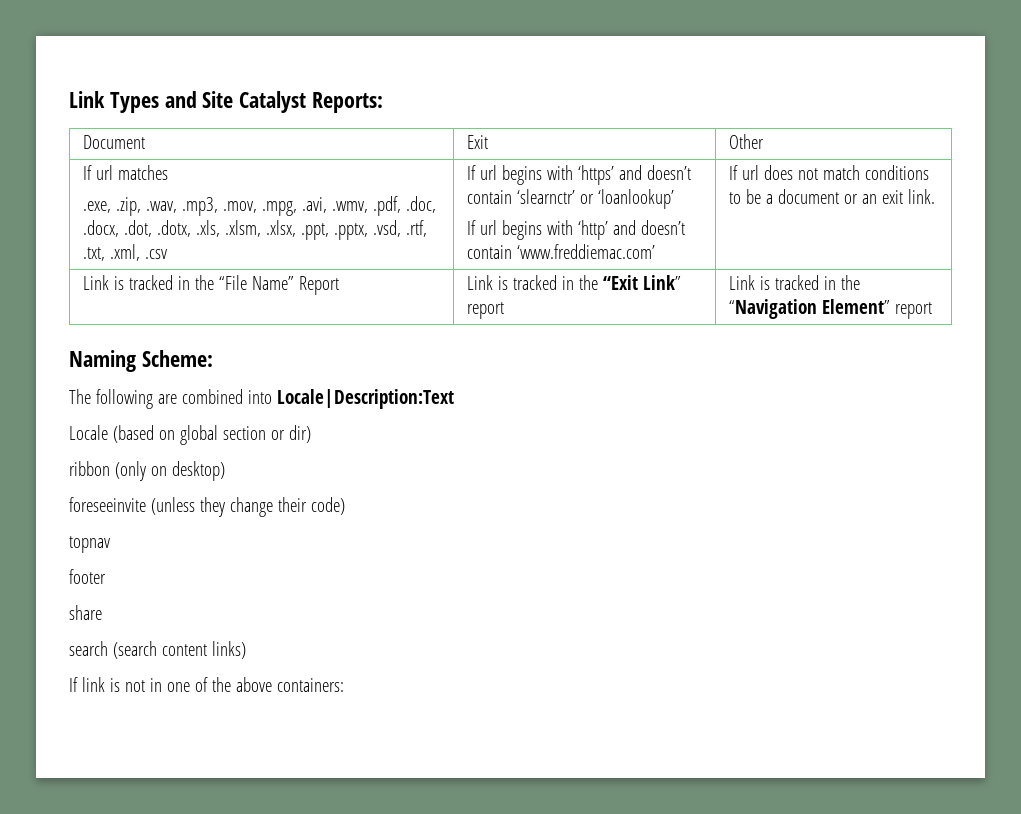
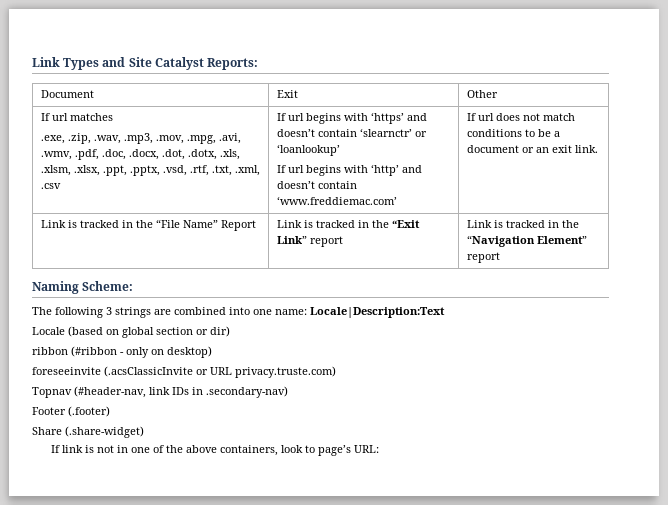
(153, 399) none -> [106,307,151,318] 3 strings
(272, 397) none -> [253,309,307,315] one name:
[114,461,146,481] (only -> [71,346,149,358] (#ribbon - only
[150,497,345,517] [69,536,110,553] [69,569,106,584] [69,605,102,620] [69,641,246,659] (unless they change their code) // topnav // footer // share // search (search content links) -> [104,366,336,378] [32,386,288,398] [32,406,110,417] [32,426,144,438] (.acsClassicInvite or URL privacy.truste.com) // Topnav (#header-nav, link IDs in .secondary-nav) // Footer (.footer) // Share (.share-widget)
[276,678,344,692] containers: -> [220,445,380,456] containers, look to page’s URL:

